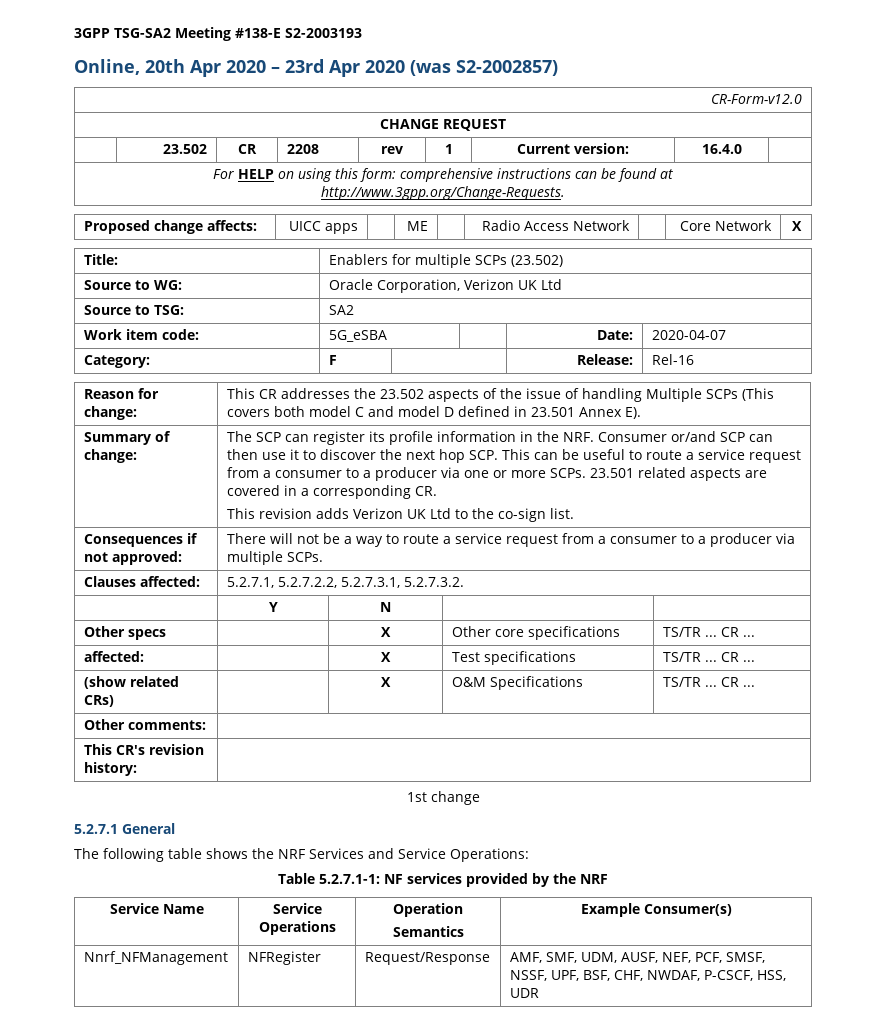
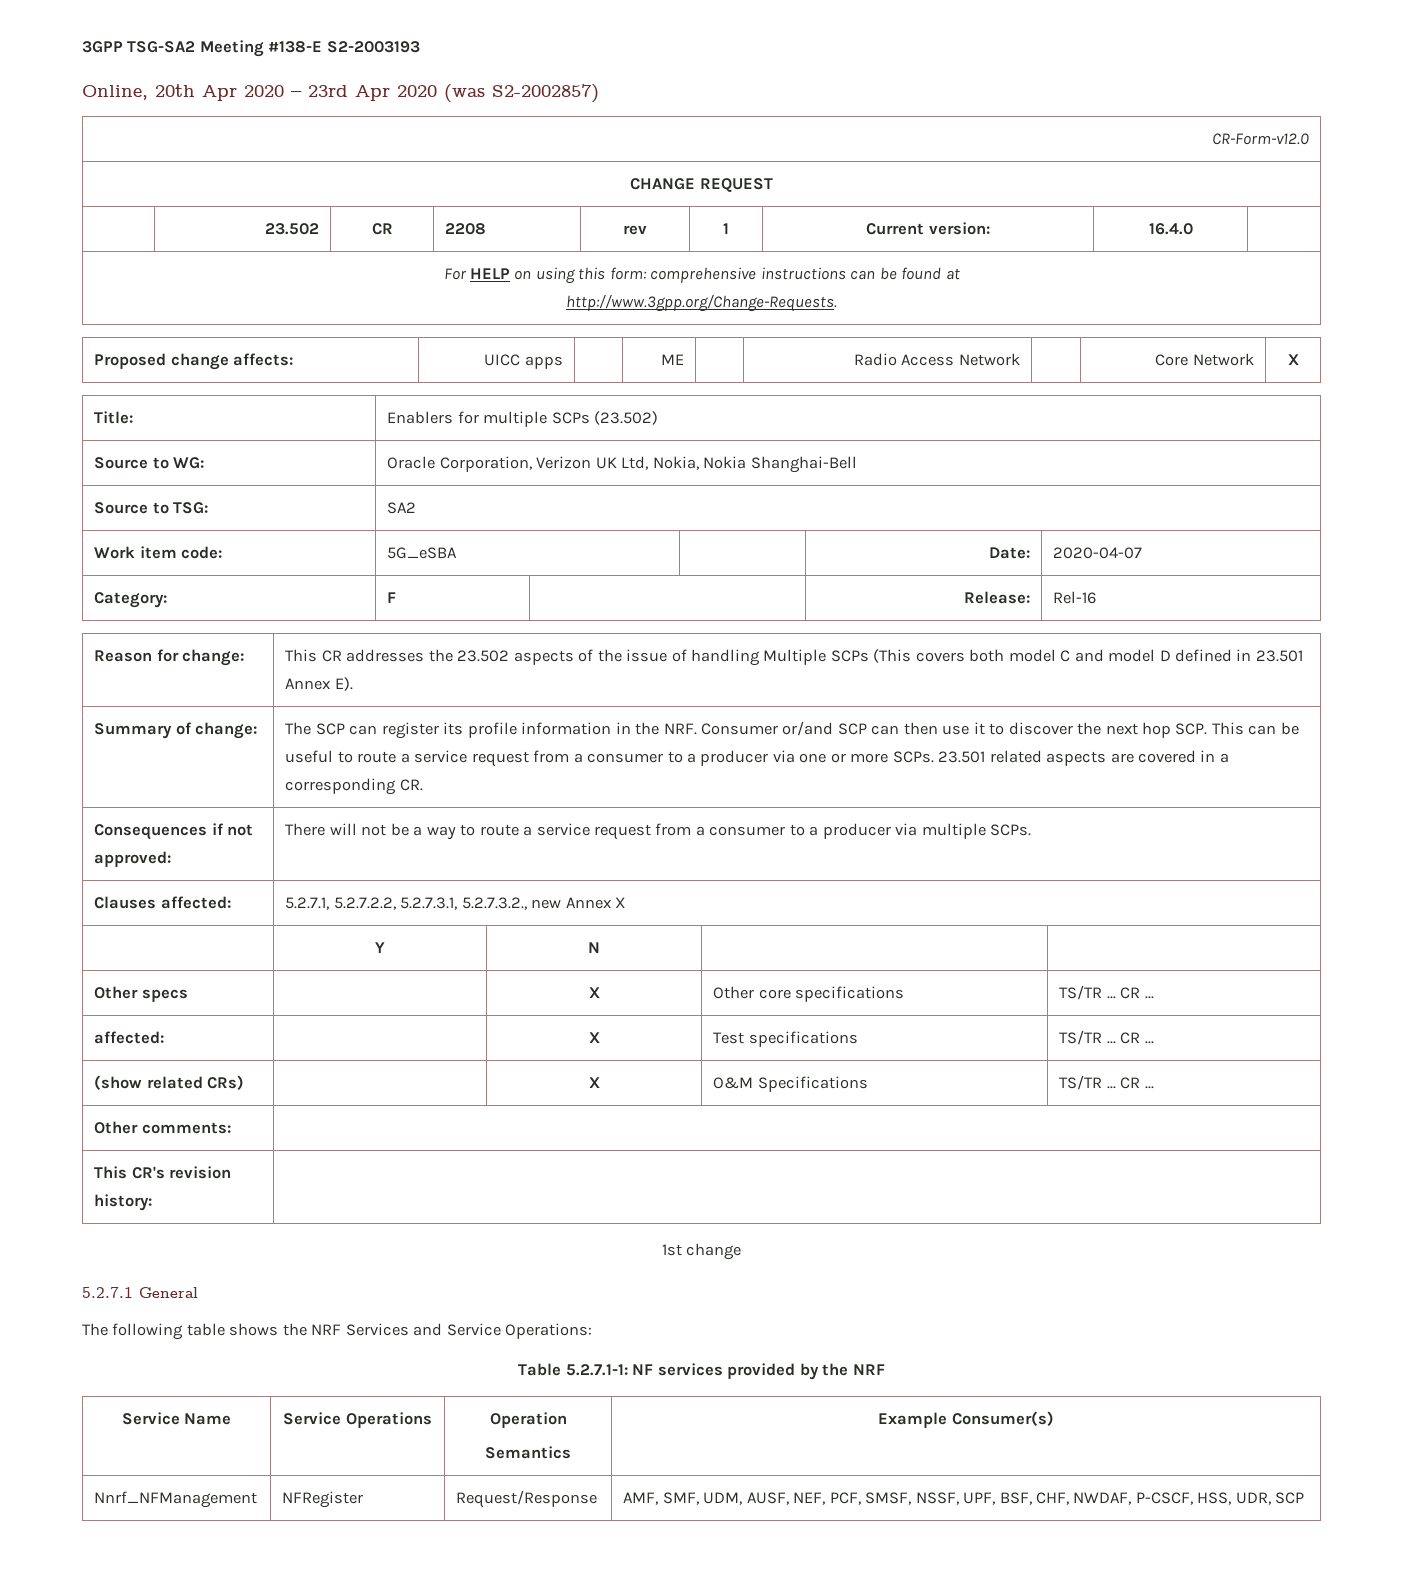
[540,279,562,290] Ltd -> [621,456,857,473] Ltd, Nokia, Nokia Shanghai-Bell
[226,508,574,522] // This revision adds Verizon UK Ltd to the co-sign list. -> (423, 785) none
[403,577,464,587] 5.2.7.3.2. -> [461,897,627,910] 5.2.7.3.2., new Annex X
[509,988,539,998] UDR -> [1235,1492,1305,1505] UDR, SCP

